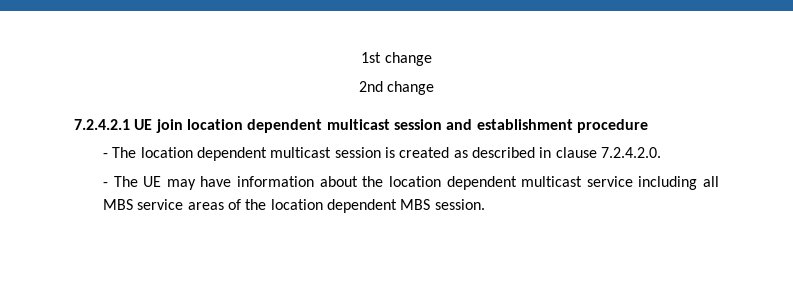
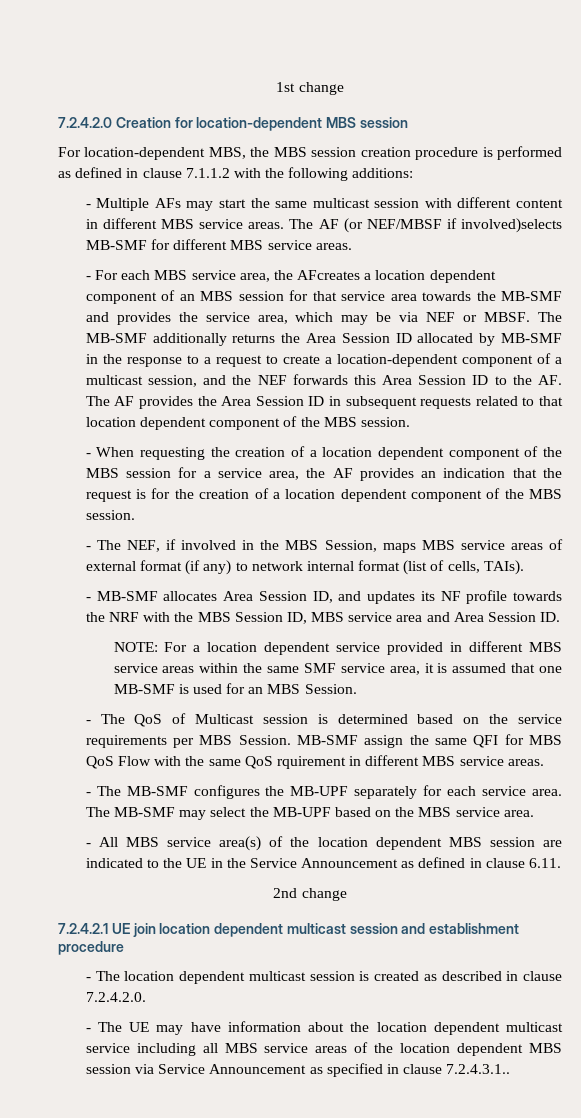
(432, 59) none -> [58,117,408,131] [58,146,563,160] [58,167,414,181] [85,197,563,211] [85,218,562,233] [85,239,352,250] [85,270,496,283] [85,290,563,304] [85,312,562,325] [85,333,562,346] [85,353,562,367] [85,374,562,387] [85,396,563,409] [85,416,410,430] [85,446,562,460] [85,467,562,481] [85,488,562,502] [85,510,135,520] [85,539,564,553] [85,560,524,575] [85,590,562,604] [85,612,561,624] [113,641,562,655] [113,663,562,675] [113,683,357,694] [85,713,562,727] [85,734,562,748] [85,755,544,769] [85,785,562,799] [85,807,534,820] [85,836,562,851] [85,857,561,868] // 7.2.4.2.0 Creation for location-dependent MBS session // For location-dependent MBS, the MBS session creation procedure is performed as defined in clause 7.1.1.2 with the following additions: // - Multiple AFs may start the same multicast session with different content in different MBS service areas. The AF (or NEF/MBSF if involved)selects MB-SMF for different MBS service areas. // - For each MBS service area, the AFcreates a location dependent component of an MBS session for that service area towards the MB-SMF and provides the service area, which may be via NEF or MBSF. The MB-SMF additionally returns the Area Session ID allocated by MB-SMF in the response to a request to create a location-dependent component of a multicast session, and the NEF forwards this Area Session ID to the AF. The AF provides the Area Session ID in subsequent requests related to that location dependent component of the MBS session. // - When requesting the creation of a location dependent component of the MBS session for a service area, the AF provides an indication that the request is for the creation of a location dependent component of the MBS session. // - The NEF, if involved in the MBS Session, maps MBS service areas of external format (if any) to network internal format (list of cells, TAIs). // - MB-SMF allocates Area Session ID, and updates its NF profile towards the NRF with the MBS Session ID, MBS service area and Area Session ID. // NOTE: For a location dependent service provided in different MBS service areas within the same SMF service area, it is assumed that one MB-SMF is used for an MBS Session. // - The QoS of Multicast session is determined based on the service requirements per MBS Session. MB-SMF assign the same QFI for MBS QoS Flow with the same QoS rquirement in different MBS service areas. // - The MB-SMF configures the MB-UPF separately for each service area. The MB-SMF may select the MB-UPF based on the MBS service area. // - All MBS service area(s) of the location dependent MBS session are indicated to the UE in the Service Announcement as defined in clause 6.11.
[434,199,485,210] session. -> [85,1063,511,1077] session via Service Announcement as specified in clause 7.2.4.3.1..

